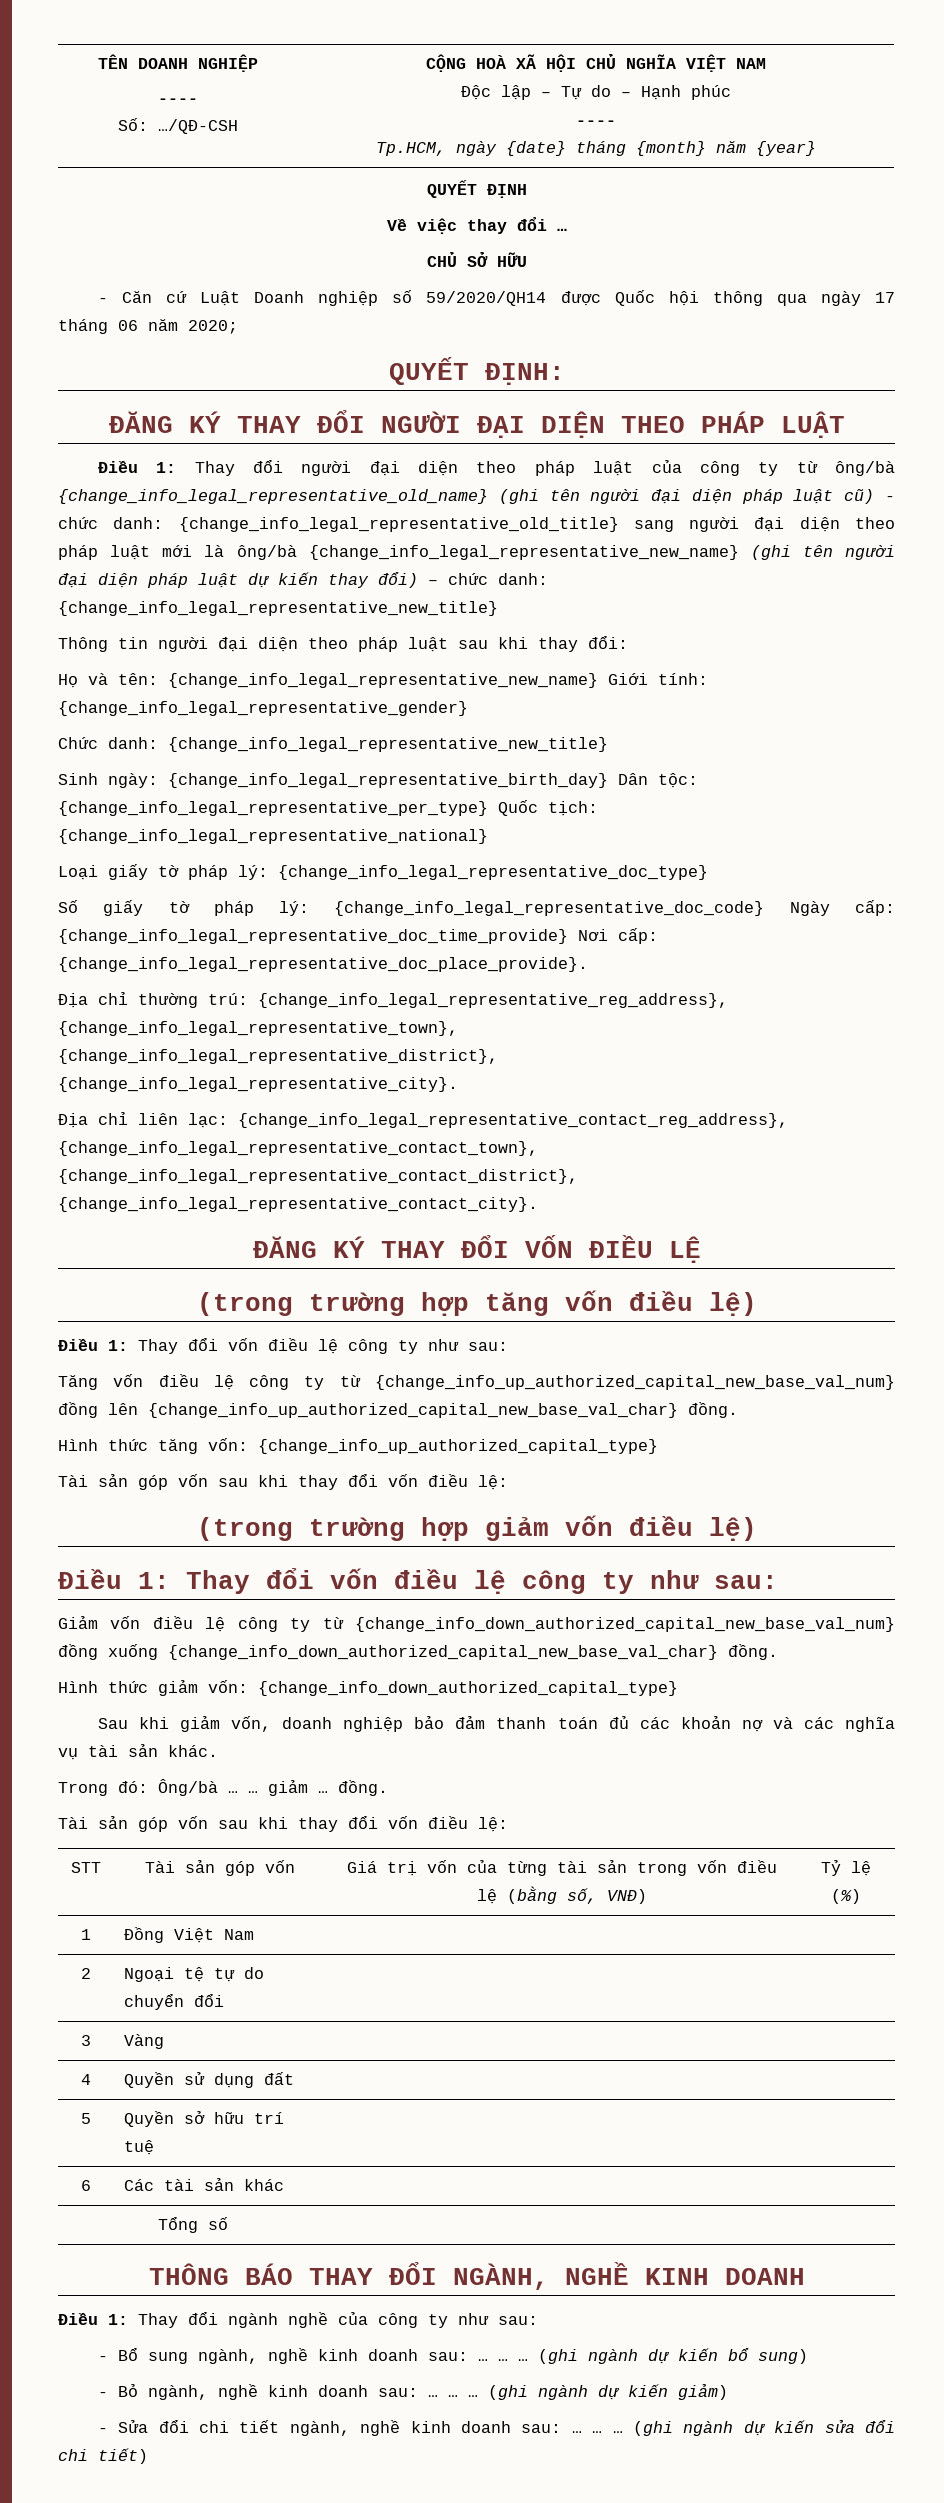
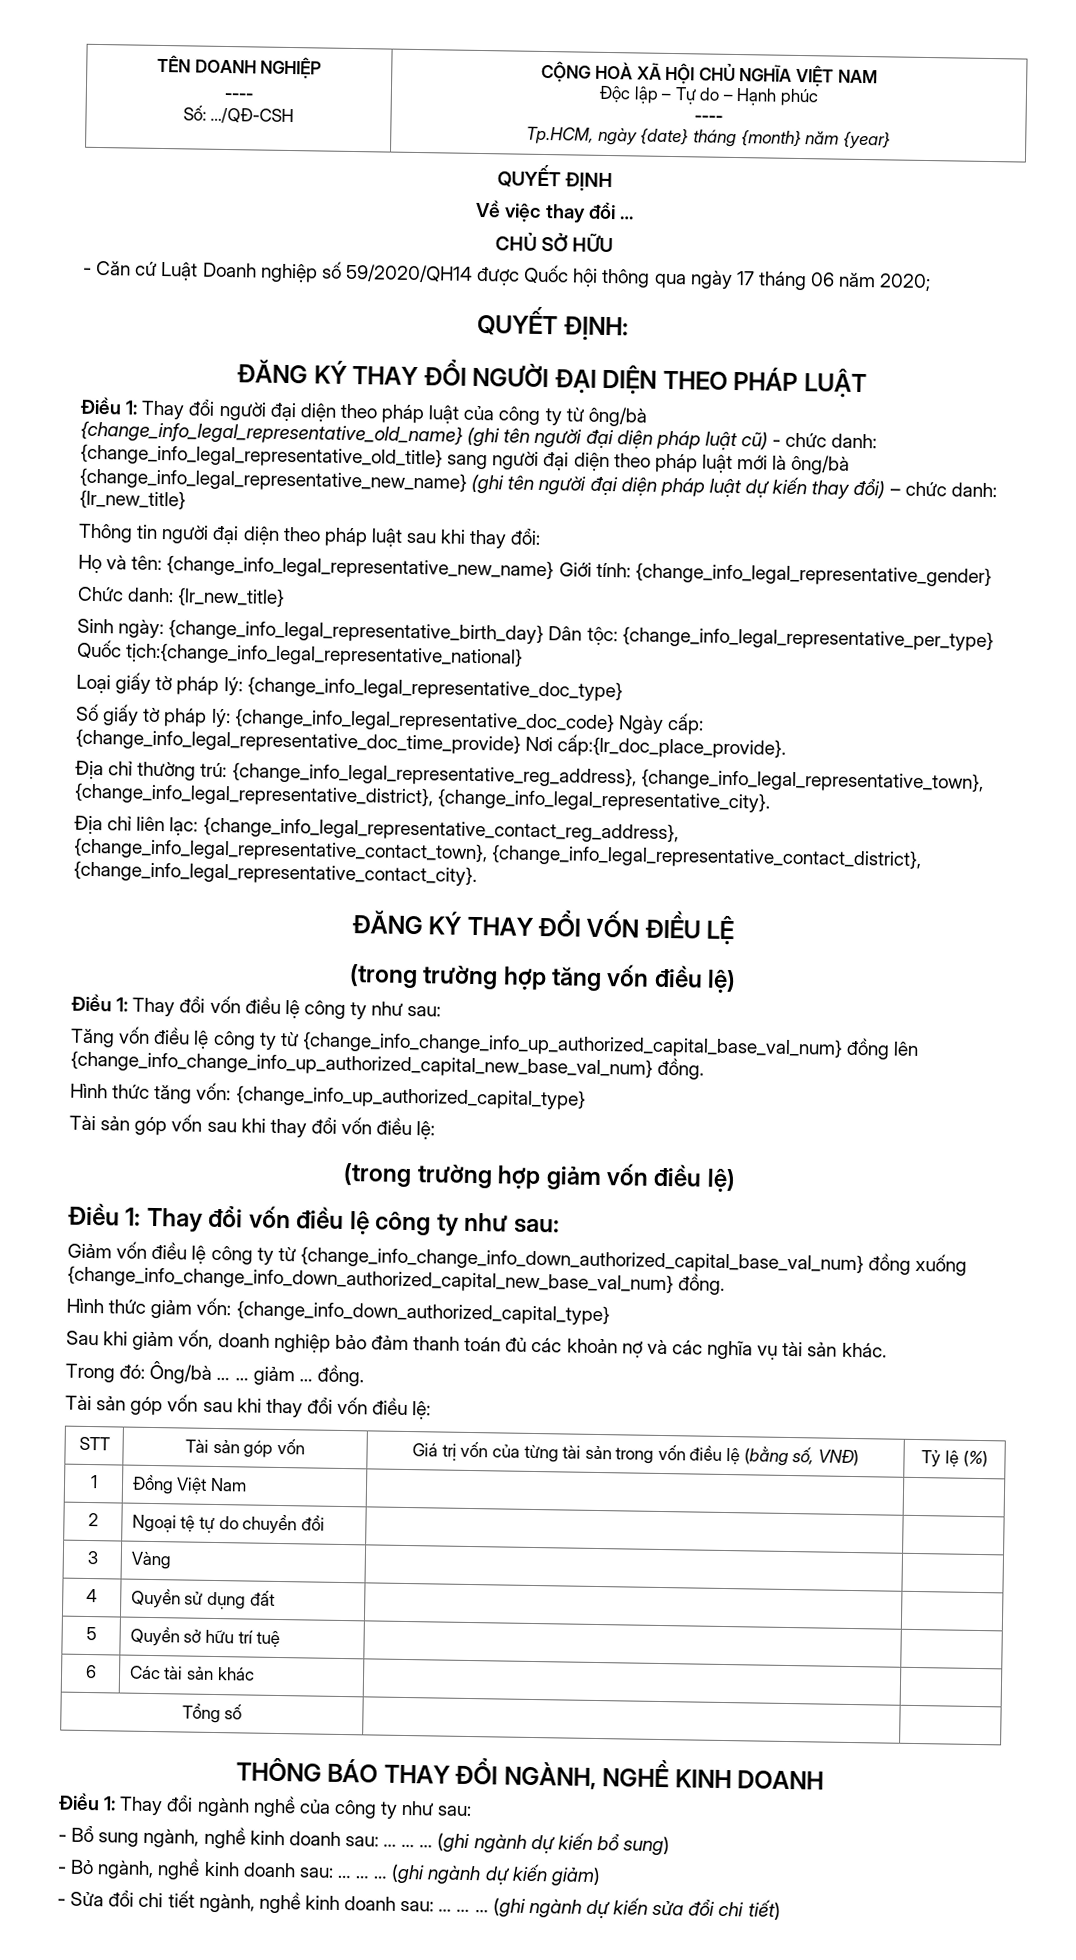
[58,601,498,616] {change_info_legal_representative_new_title} -> [79,489,186,510] {lr_new_title}
[168,737,608,752] {change_info_legal_representative_new_title} -> [177,587,286,607] {lr_new_title}
[548,801,598,816] [58,829,488,844] tịch: {change_info_legal_representative_national} -> [125,642,524,668] tịch:{change_info_legal_representative_national}
[618,928,658,944] [58,957,588,972] cấp: {change_info_legal_representative_doc_place_provide}. -> [557,734,787,759] cấp:{lr_doc_place_provide}.
[374,1375,895,1390] {change_info_up_authorized_capital_new_base_val_num} -> [301,1031,843,1059] {change_info_change_info_up_authorized_capital_base_val_num}
[148,1403,678,1418] {change_info_up_authorized_capital_new_base_val_char} -> [70,1050,653,1079] {change_info_change_info_up_authorized_capital_new_base_val_num}
[355,1617,895,1632] {change_info_down_authorized_capital_new_base_val_num} -> [299,1246,864,1275] {change_info_change_info_down_authorized_capital_base_val_num}
[168,1645,718,1660] {change_info_down_authorized_capital_new_base_val_char} -> [67,1265,674,1295] {change_info_change_info_down_authorized_capital_new_base_val_num}

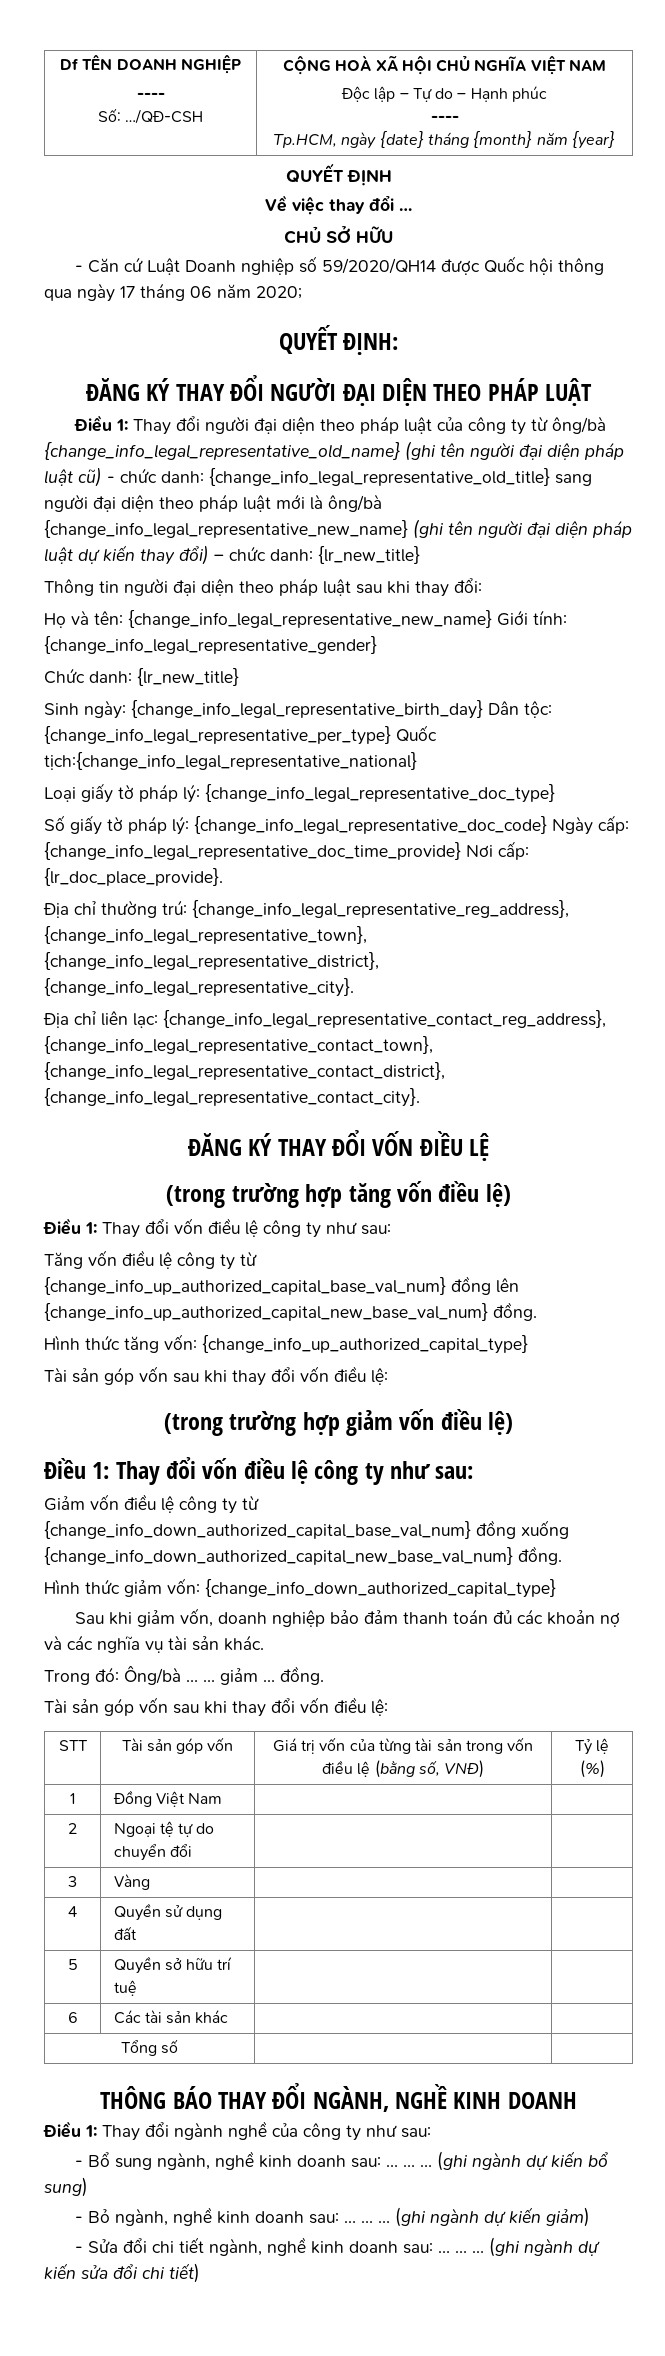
(156, 63) none -> [60,58,80,70] Df
[557,734,787,759] cấp:{lr_doc_place_provide}. -> [498,841,529,860] [44,868,223,886] cấp: {lr_doc_place_provide}.
[301,1031,843,1059] {change_info_change_info_up_authorized_capital_base_val_num} -> [44,1277,446,1295] {change_info_up_authorized_capital_base_val_num}
[70,1050,653,1079] {change_info_change_info_up_authorized_capital_new_base_val_num} -> [44,1303,488,1321] {change_info_up_authorized_capital_new_base_val_num}
[299,1246,864,1275] {change_info_change_info_down_authorized_capital_base_val_num} -> [44,1521,471,1539] {change_info_down_authorized_capital_base_val_num}
[67,1265,674,1295] {change_info_change_info_down_authorized_capital_new_base_val_num} -> [44,1547,513,1565] {change_info_down_authorized_capital_new_base_val_num}

